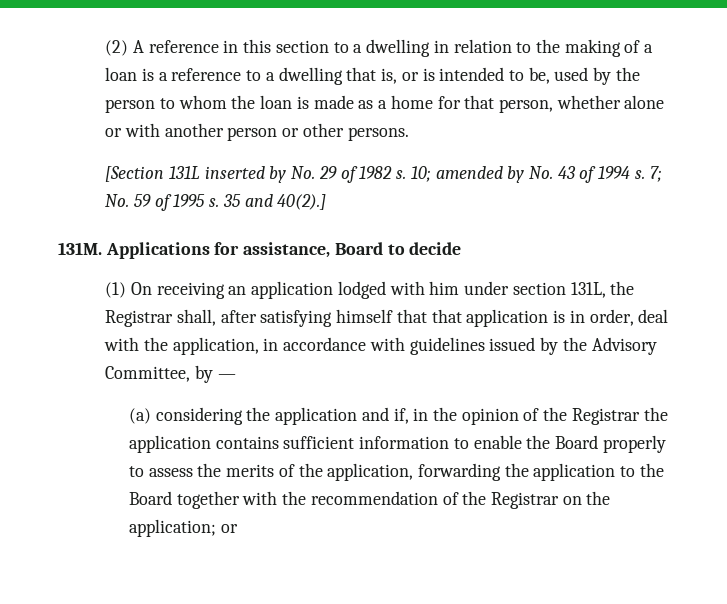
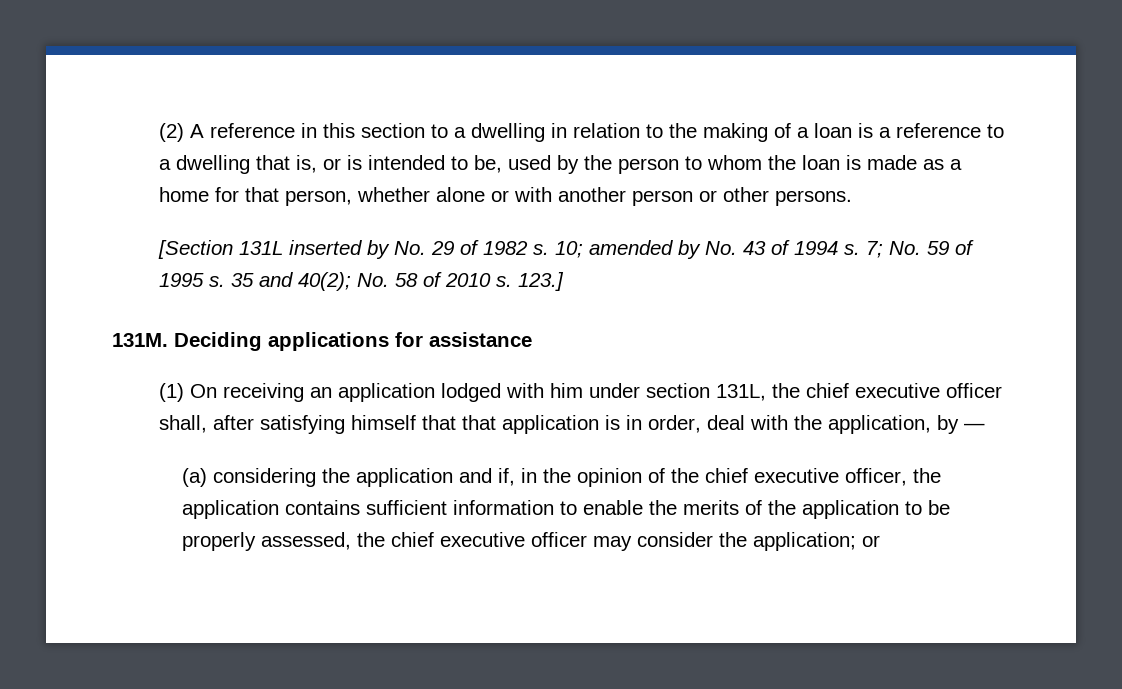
[277,194,327,210] [58,242,462,259] 40(2).] // 131M. Applications for assistance, Board to decide -> [297,272,564,291] [112,332,532,351] 40(2); No. 58 of 2010 s. 123.] // 131M. Deciding applications for assistance
[105,310,174,327] Registrar -> [805,383,1002,398] chief executive officer
[263,337,657,355] [105,366,191,382] in accordance with guidelines issued by the Advisory Committee, -> (931, 424) none
[571,408,640,425] Registrar -> [705,468,908,486] chief executive officer,
[555,435,666,453] [128,463,664,481] [128,491,582,509] Board properly to assess the merits of the application, forwarding the application to the Board together with the recommendation of the Registrar on -> [683,500,951,519] [182,532,714,551] merits of the application to be properly assessed, the chief executive officer may consider

